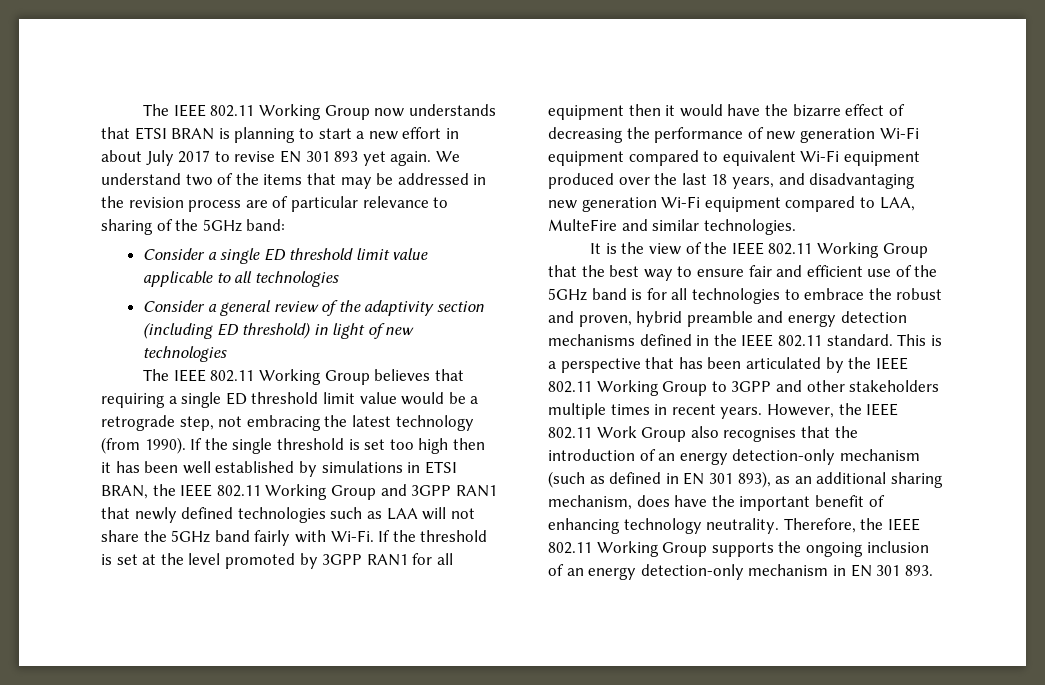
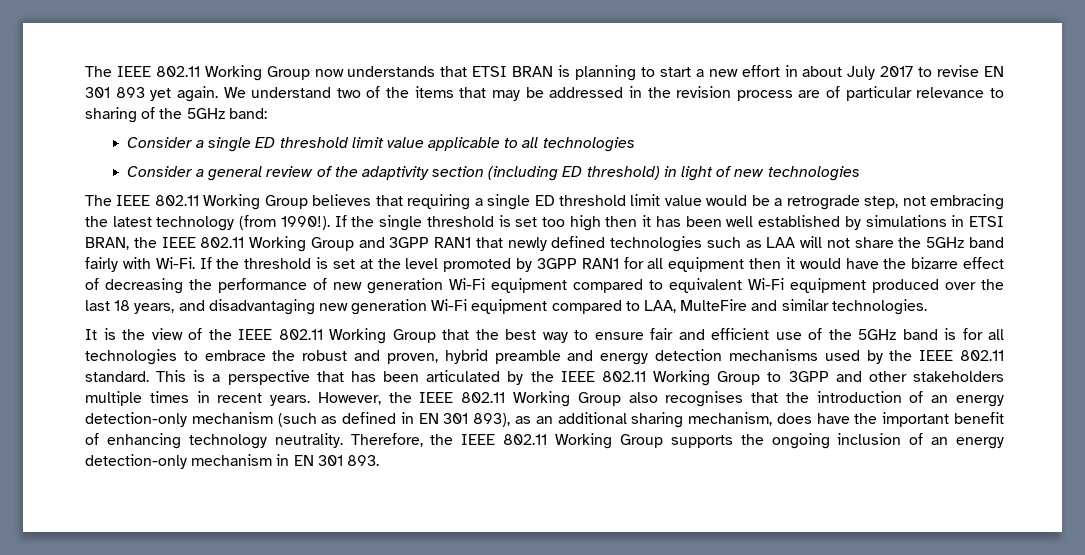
[144,437,186,454] 1990). -> [280,216,330,230] 1990!).
[639,334,710,346] defined in -> [824,350,883,364] used by
[596,426,637,438] Work -> [513,391,570,407] Working

